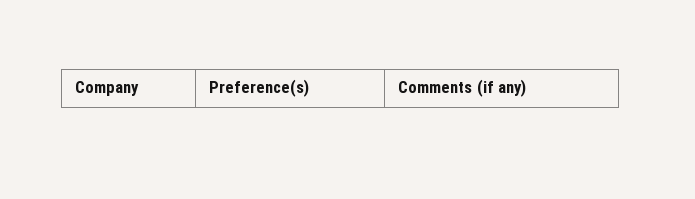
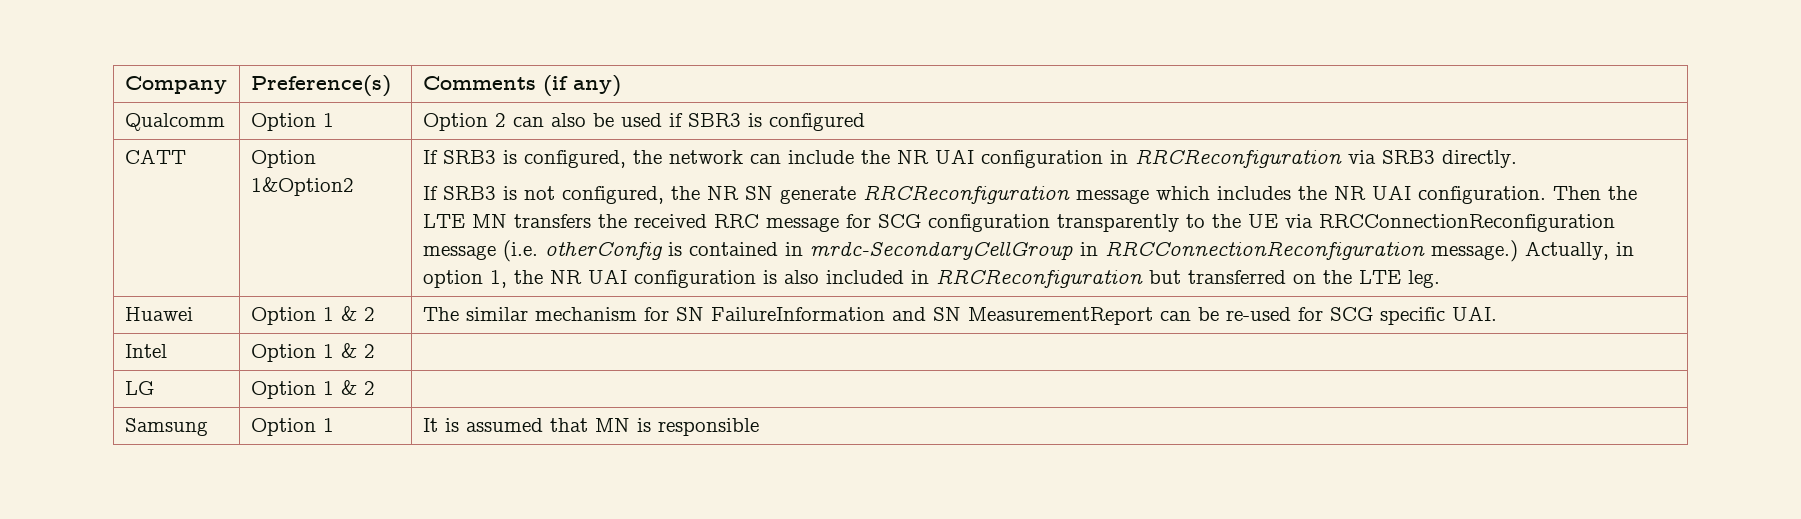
(527, 88) none -> [124,113,225,131] [250,113,334,131] [422,113,865,131] [124,149,186,164] [250,150,316,168] [250,177,354,196] [422,149,1517,168] [422,185,1637,204] [422,214,1615,232] [422,240,1634,262] [422,269,1440,288] [124,307,193,321] [250,306,375,325] [422,306,1497,325] [124,344,167,358] [250,343,375,362] [124,381,154,395] [250,380,375,399] [124,418,208,436] [250,418,334,436] [422,418,759,436] // Qualcomm | Option 1 | Option 2 can also be used if SBR3 is configured // CATT | Option 1&Option2 | If SRB3 is configured, the network can include the NR UAI configuration in RRCReconfiguration via SRB3 directly. // If SRB3 is not configured, the NR SN generate RRCReconfiguration message which includes the NR UAI configuration. Then the LTE MN transfers the received RRC message for SCG configuration transparently to the UE via RRCConnectionReconfiguration message (i.e. otherConfig is contained in mrdc-SecondaryCellGroup in RRCConnectionReconfiguration message.) Actually, in option 1, the NR UAI configuration is also included in RRCReconfiguration but transferred on the LTE leg. // Huawei | Option 1 & 2 | The similar mechanism for SN FailureInformation and SN MeasurementReport can be re-used for SCG specific UAI. // Intel | Option 1 & 2 | // LG | Option 1 & 2 | // Samsung | Option 1 | It is assumed that MN is responsible

